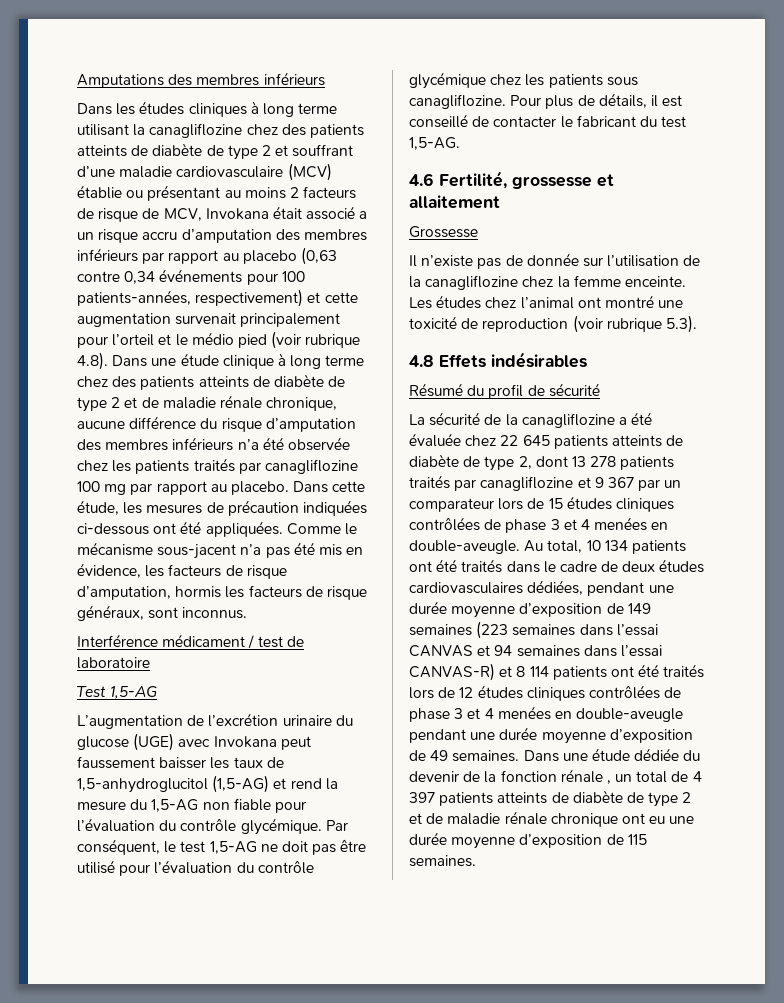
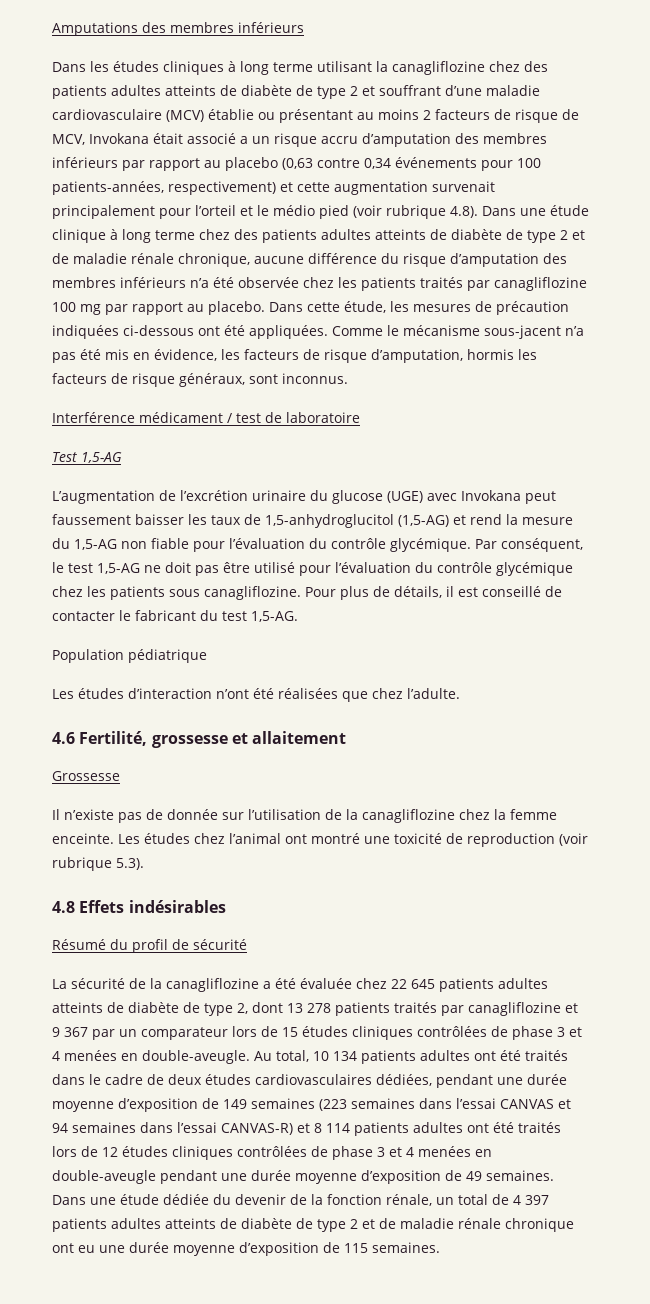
(364, 131) none -> [111,85,161,96] adultes
(195, 383) none -> [321,229,371,240] adultes
(460, 143) none -> [52,649,207,663] [52,688,460,702] // Population pédiatrique // Les études d’interaction n’ont été réalisées que chez l’adulte.
(608, 442) none -> [498,978,548,989] adultes
(686, 547) none -> [420,1050,470,1061] adultes
(607, 673) none -> [413,1122,463,1133] adultes
[560,769,611,784] rénale , -> [386,1194,432,1206] rénale,
(494, 799) none -> [111,1218,161,1229] adultes

